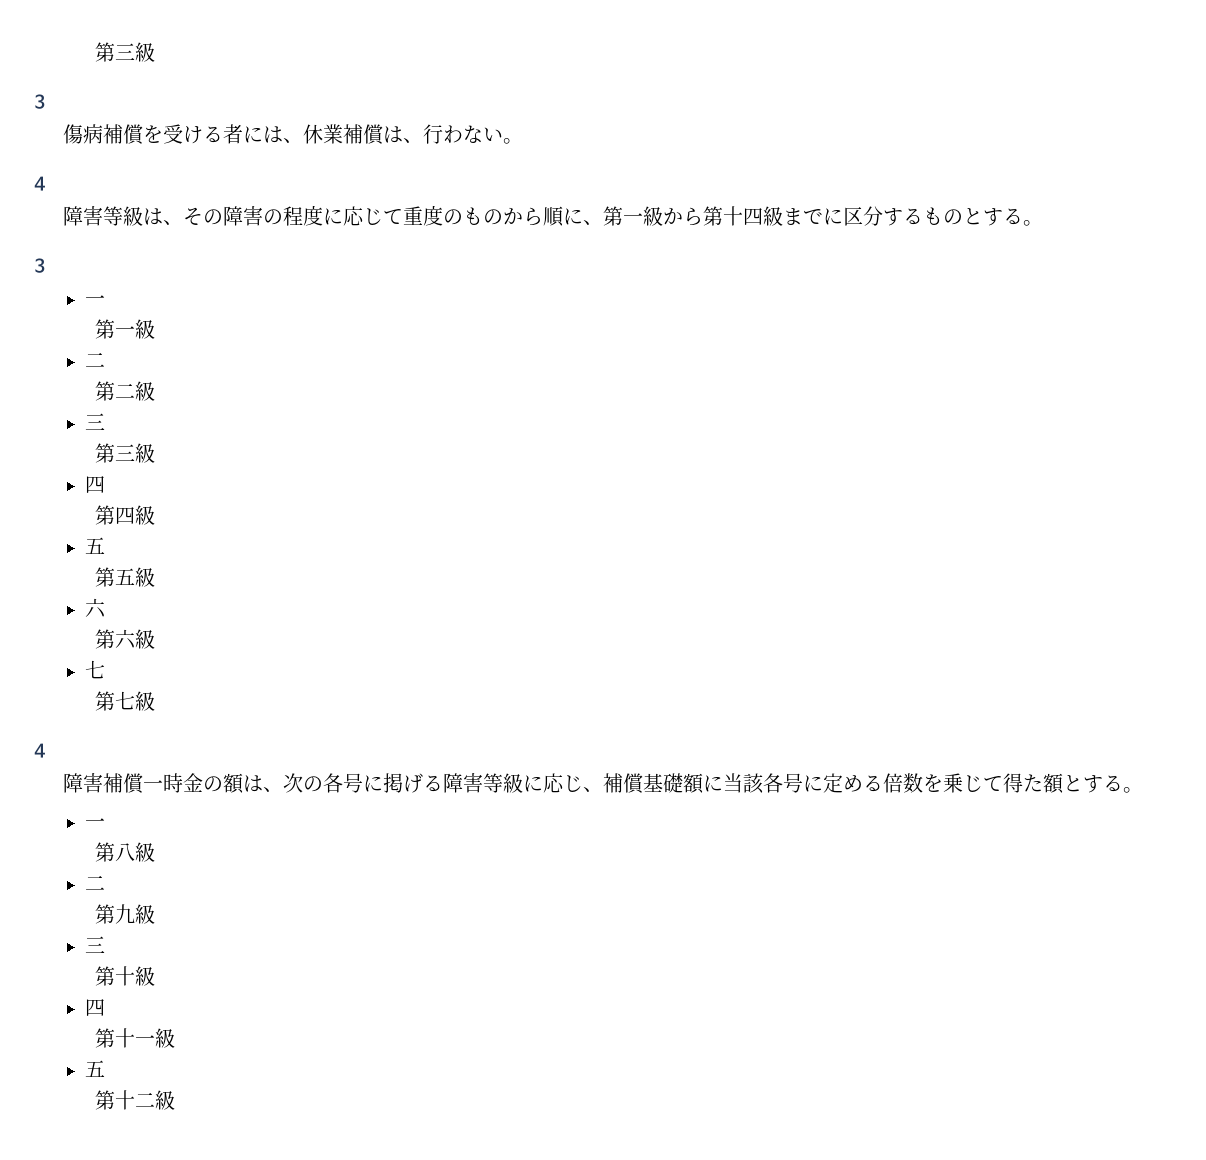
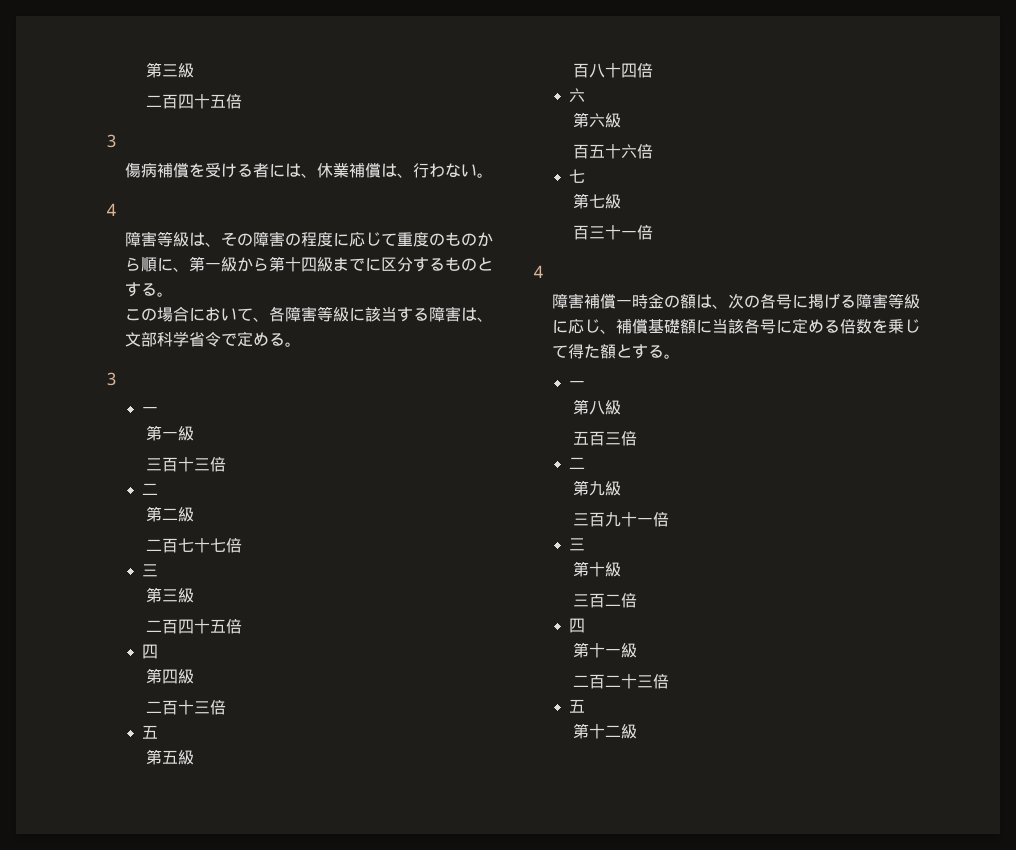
[94,42,155,62] 第三級 -> [146,62,195,78] [146,94,243,109] 第三級 // 二百四十五倍
(1044, 223) none -> [124,306,493,322] [124,331,301,347] // この場合において、各障害等級に該当する障害は、文部科学省令で定める。
(155, 329) none -> [146,457,227,472] // 三百十三倍
(155, 391) none -> [146,538,243,553] // 二百七十七倍
(155, 453) none -> [146,619,243,634] // 二百四十五倍
(155, 515) none -> [146,700,227,715] // 二百十三倍
(155, 577) none -> [573,63,654,78] // 百八十四倍
(155, 639) none -> [573,144,654,159] // 百五十六倍
(155, 701) none -> [573,225,654,240] // 百三十一倍
(155, 852) none -> [573,431,638,446] // 五百三倍
(155, 914) none -> [573,512,670,527] // 三百九十一倍
(155, 976) none -> [573,593,638,608] // 三百二倍
(175, 1038) none -> [573,674,670,689] // 二百二十三倍

